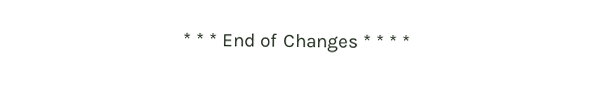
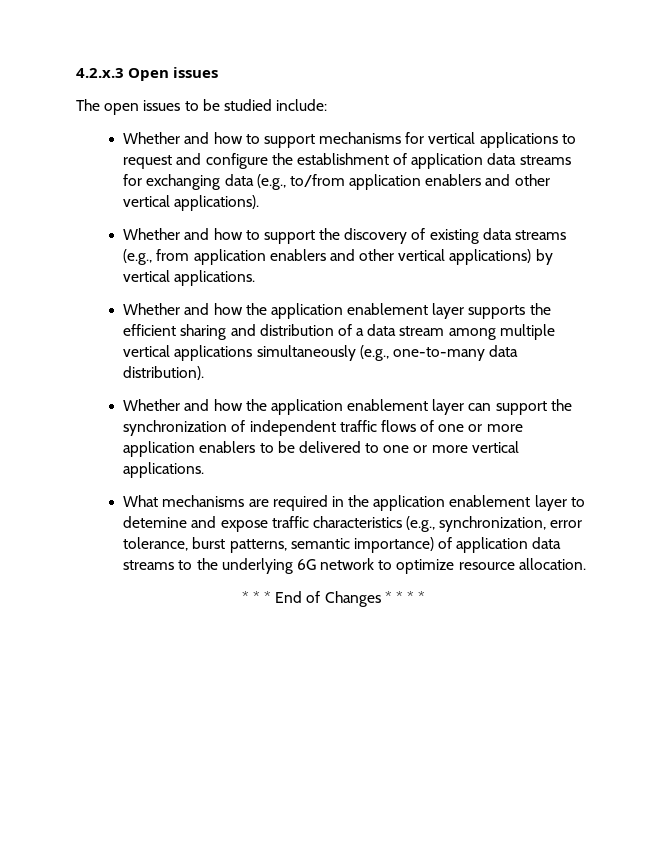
(182, 39) none -> [76,67,219,81] [76,99,328,115] [123,132,576,148] [123,153,571,169] [123,174,550,190] [123,195,260,211] [123,228,566,244] [123,249,553,265] [123,270,256,286] [123,303,551,319] [123,324,555,340] [123,345,519,361] [123,366,205,380] [123,399,572,415] [123,420,523,436] [123,441,519,457] [123,462,205,478] [123,495,585,511] [123,516,583,532] [123,537,562,553] [123,558,586,574] 4.2.x.3 Open issues // The open issues to be studied include: // Whether and how to support mechanisms for vertical applications to request and configure the establishment of application data streams for exchanging data (e.g., to/from application enablers and other vertical applications). // Whether and how to support the discovery of existing data streams (e.g., from application enablers and other vertical applications) by vertical applications. // Whether and how the application enablement layer supports the efficient sharing and distribution of a data stream among multiple vertical applications simultaneously (e.g., one-to-many data distribution). // Whether and how the application enablement layer can support the synchronization of independent traffic flows of one or more application enablers to be delivered to one or more vertical applications. // What mechanisms are required in the application enablement layer to detemine and expose traffic characteristics (e.g., synchronization, error tolerance, burst patterns, semantic importance) of application data streams to the underlying 6G network to optimize resource allocation. //

